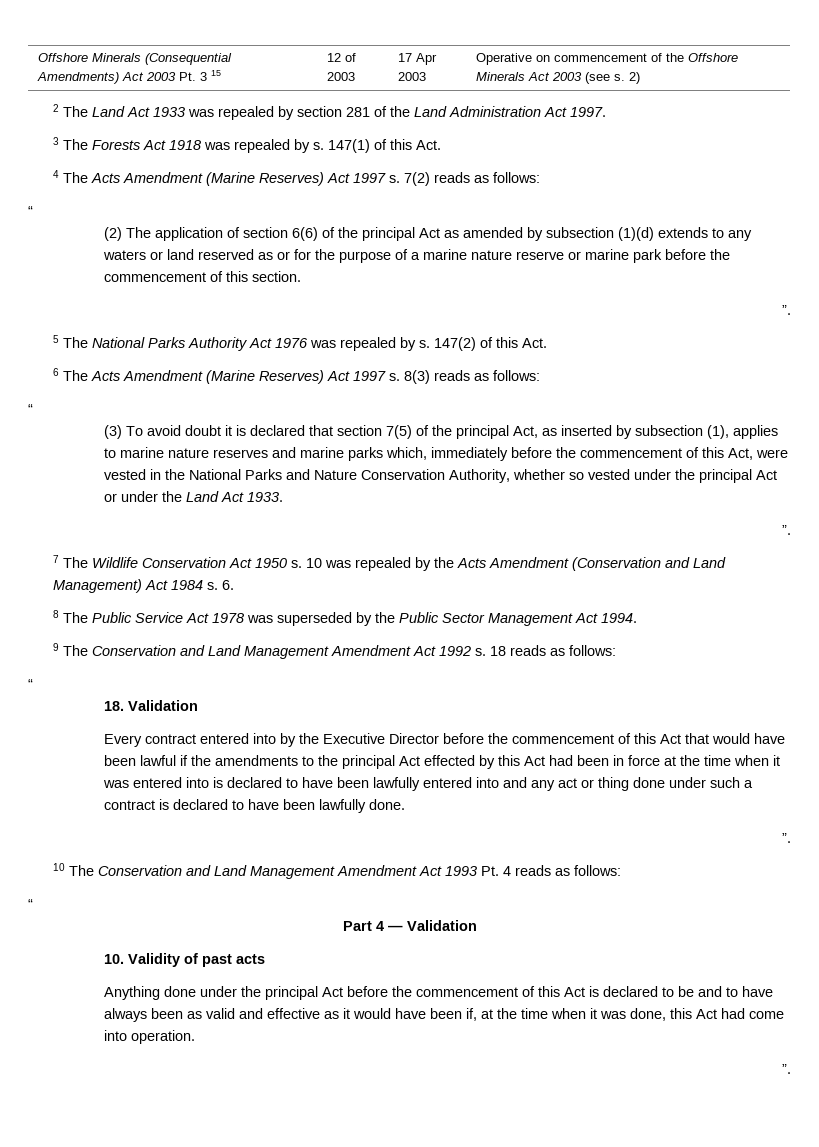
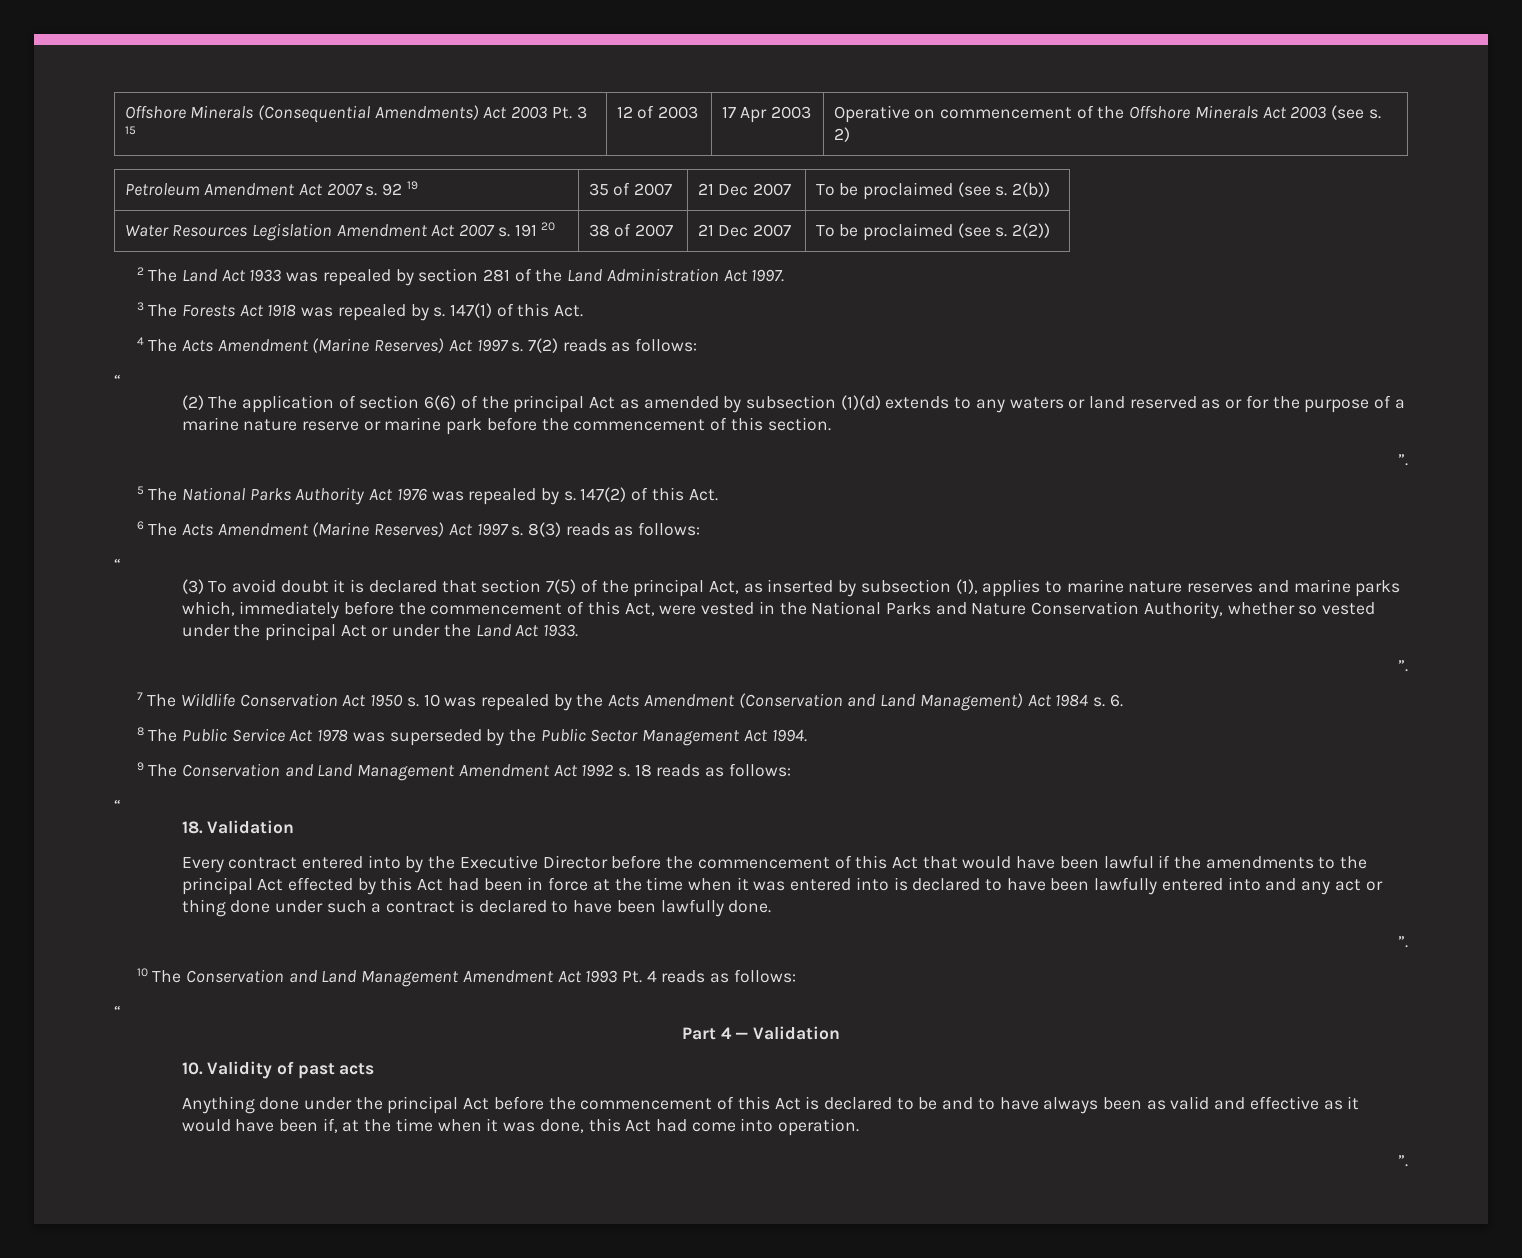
(640, 78) none -> [124,181,418,196] [588,182,672,196] [697,183,791,196] [815,182,1051,200] [124,222,556,241] [588,223,673,237] [697,224,791,237] [815,223,1051,241] // Petroleum Amendment Act 2007 s. 92 19 | 35 of 2007 | 21 Dec 2007 | To be proclaimed (see s. 2(b)) // Water Resources Legislation Amendment Act 2007 s. 191 20 | 38 of 2007 | 21 Dec 2007 | To be proclaimed (see s. 2(2))

